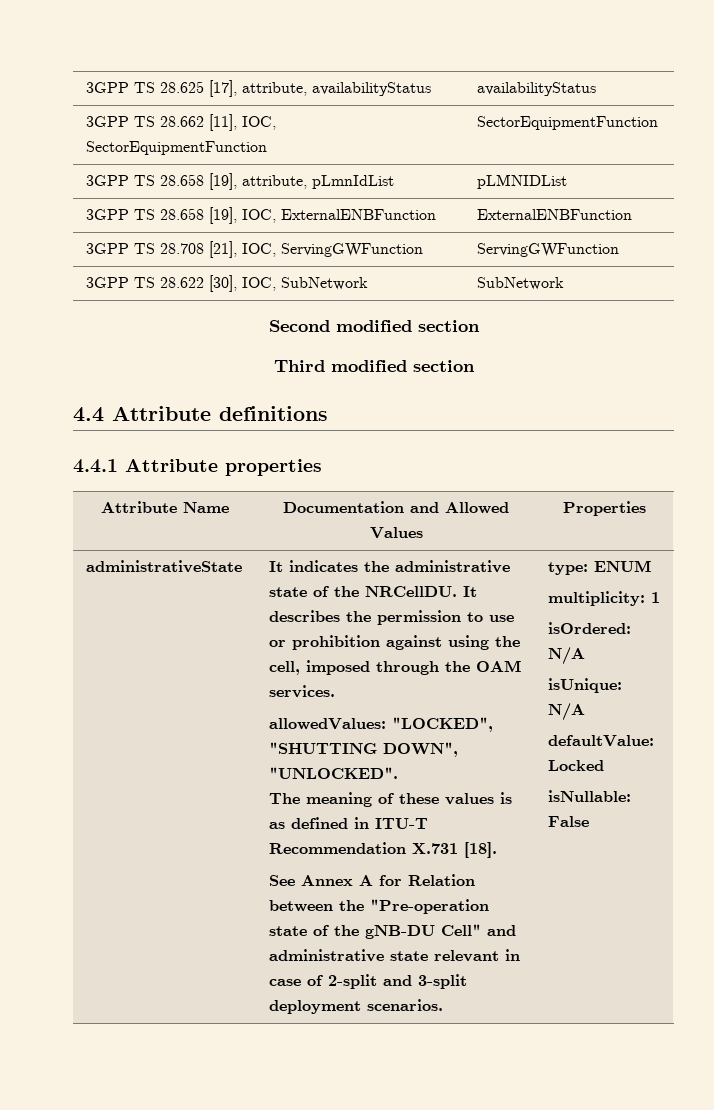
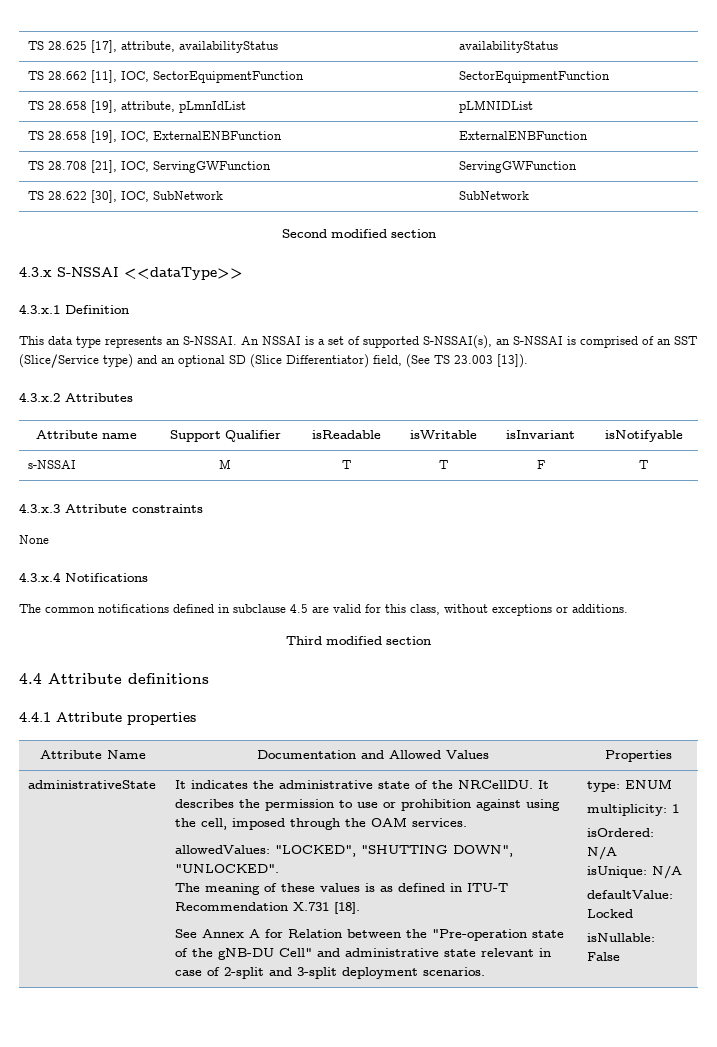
[86,82,130,93] 3GPP -> (28, 45) none
[86,116,130,127] 3GPP -> (559, 47) none
[86,175,130,186] 3GPP -> (611, 77) none
[86,209,130,220] 3GPP -> (534, 106) none
[86,243,130,254] 3GPP -> (589, 135) none
[86,277,130,288] 3GPP -> (578, 167) none
(480, 326) none -> [19,267,243,280] [19,304,129,314] [19,335,697,349] [19,354,528,368] [19,392,133,402] [35,430,137,439] [169,430,281,442] [312,430,381,439] [410,430,477,439] [506,430,575,439] [604,430,683,442] [28,460,77,469] [219,459,231,469] [342,460,351,469] [439,460,448,469] [536,460,545,469] [639,460,648,469] [19,503,203,513] [19,535,49,544] [19,572,148,582] [19,604,628,616] // 4.3.x S-NSSAI <<dataType>> // 4.3.x.1 Definition // This data type represents an S-NSSAI. An NSSAI is a set of supported S-NSSAI(s), an S-NSSAI is comprised of an SST (Slice/Service type) and an optional SD (Slice Differentiator) field, (See TS 23.003 [13]). // 4.3.x.2 Attributes // Attribute name | Support Qualifier | isReadable | isWritable | isInvariant | isNotifyable // s-NSSAI | M | T | T | F | T // 4.3.x.3 Attribute constraints // None // 4.3.x.4 Notifications // The common notifications defined in subclause 4.5 are valid for this class, without exceptions or additions.

